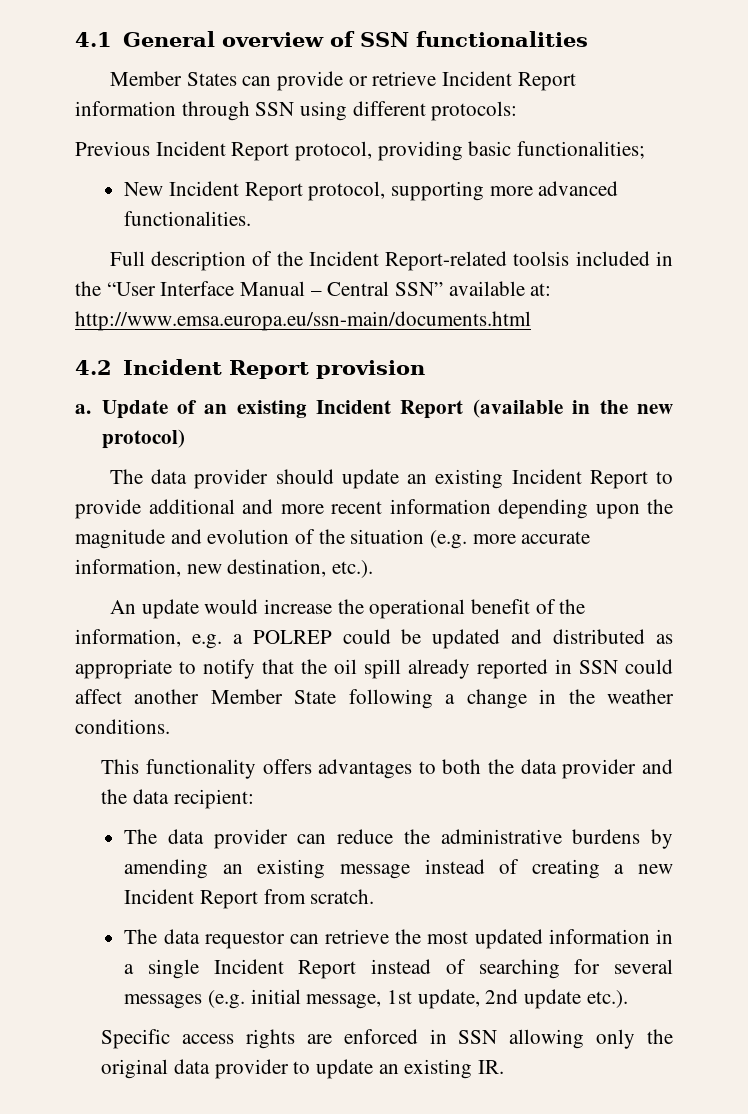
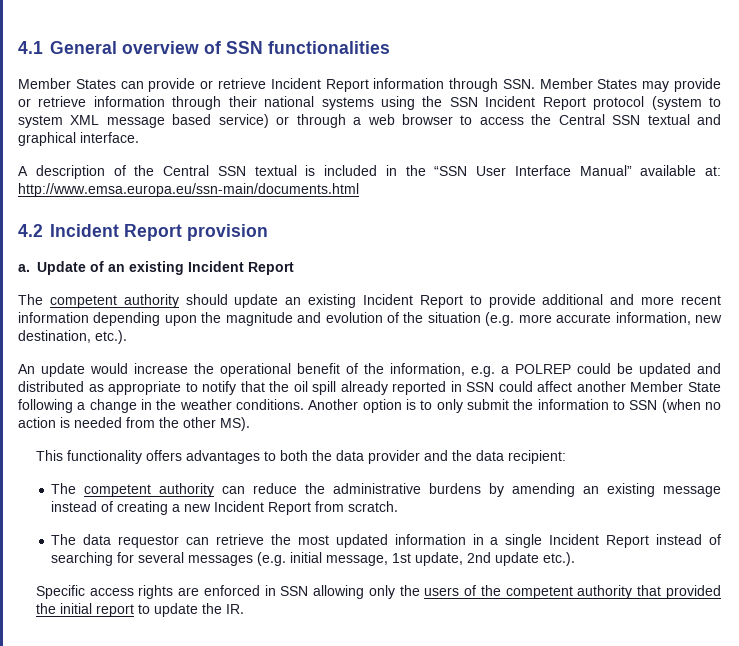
[255,101,518,121] [75,141,646,161] [124,181,619,201] [124,211,252,226] [109,251,673,271] [75,281,444,296] SSN using different protocols: // Previous Incident Report protocol, providing basic functionalities; // New Incident Report protocol, supporting more advanced functionalities. // Full description of the Incident Report-related toolsis included in the “User Interface Manual – Central SSN” -> [502,78,722,92] [18,96,722,110] [18,114,721,128] [18,132,139,146] [18,165,632,179] SSN. Member States may provide or retrieve information through their national systems using the SSN Incident Report protocol (system to system XML message based service) or through a web browser to access the Central SSN textual and graphical interface. // A description of the Central SSN textual is included in the “SSN User Interface Manual”
[472,399,674,418] [101,429,185,449] [109,469,269,489] (available in the new protocol) // The data provider -> [18,294,179,308] // The competent authority
(170, 726) none -> [308,399,722,413] [18,417,250,431] Another option is to only submit the information to SSN (when no action is needed from the other MS).
[168,829,288,849] data provider -> [84,483,215,497] competent authority
[101,1059,473,1079] original data provider to update an existing -> [424,585,721,599] [35,603,222,617] users of the competent authority that provided the initial report to update the

